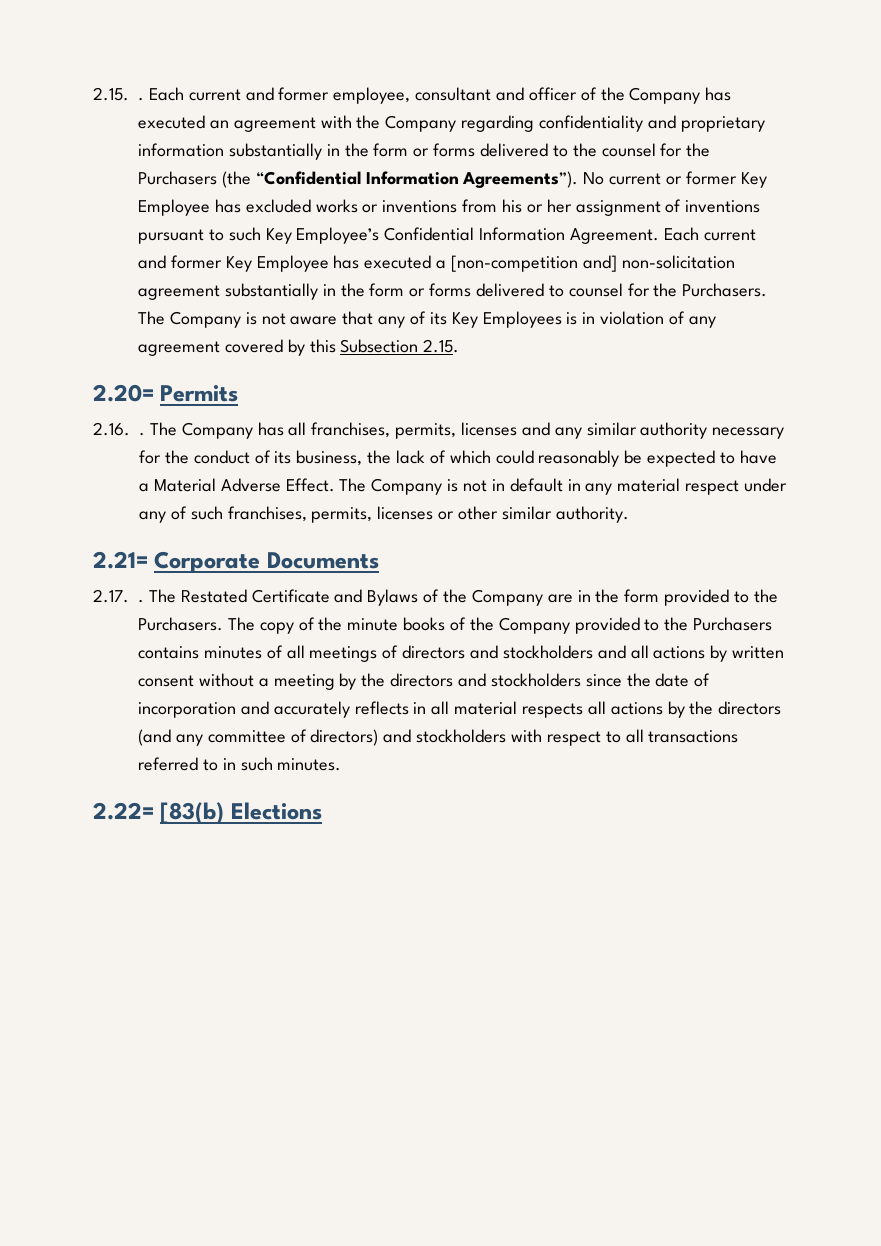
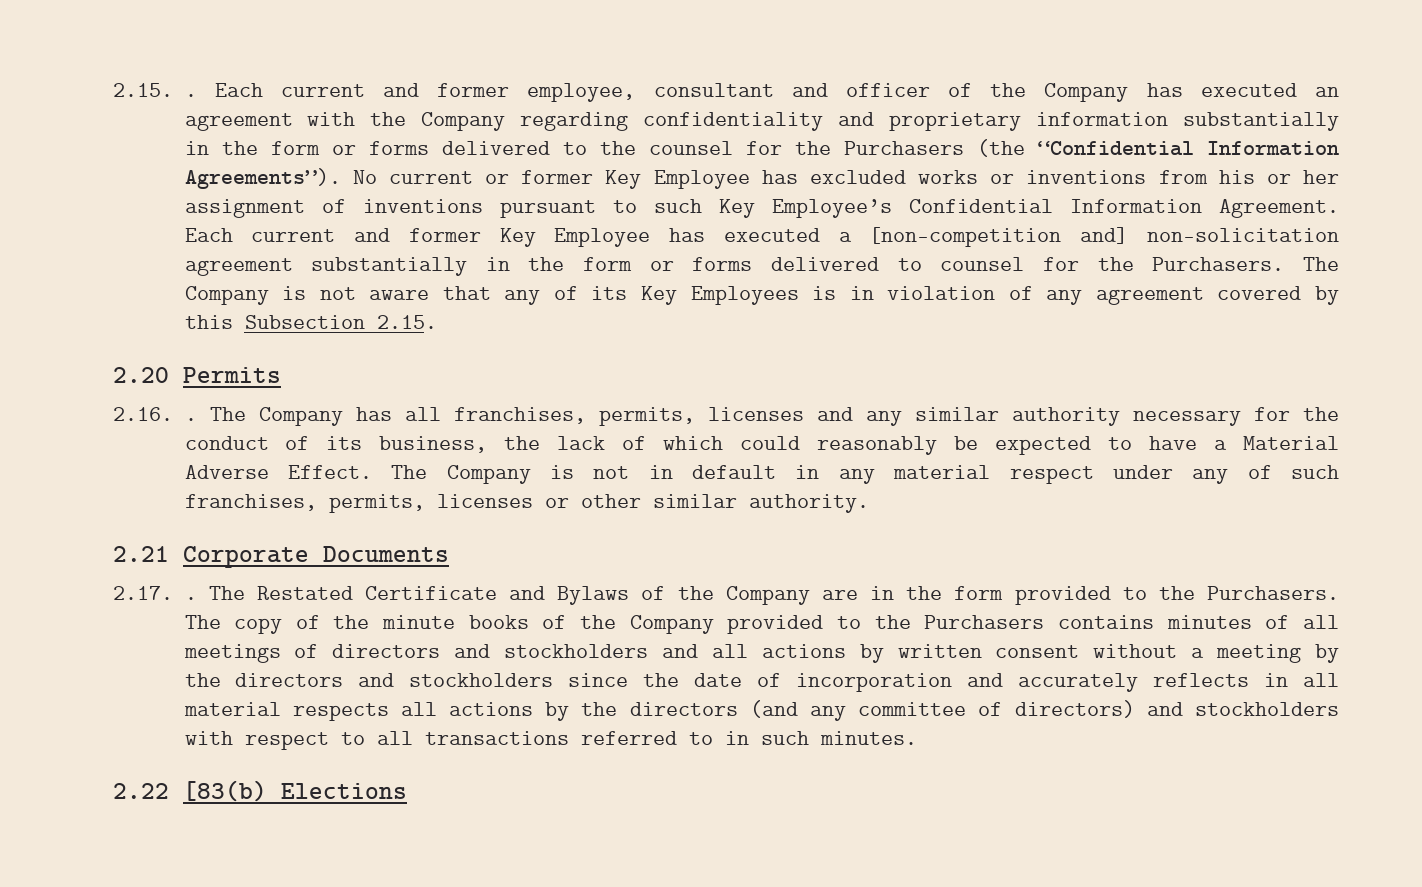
[93,384,154,402] 2.20= -> [113,367,169,383] 2.20
[93,551,148,569] 2.21= -> [113,546,169,562] 2.21
[93,802,154,820] 2.22= -> [113,783,169,799] 2.22

